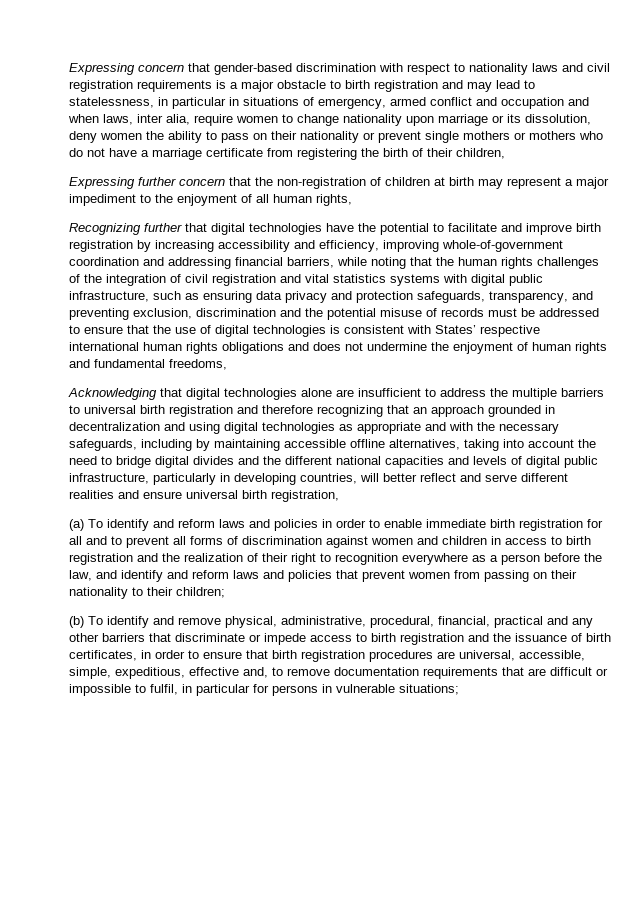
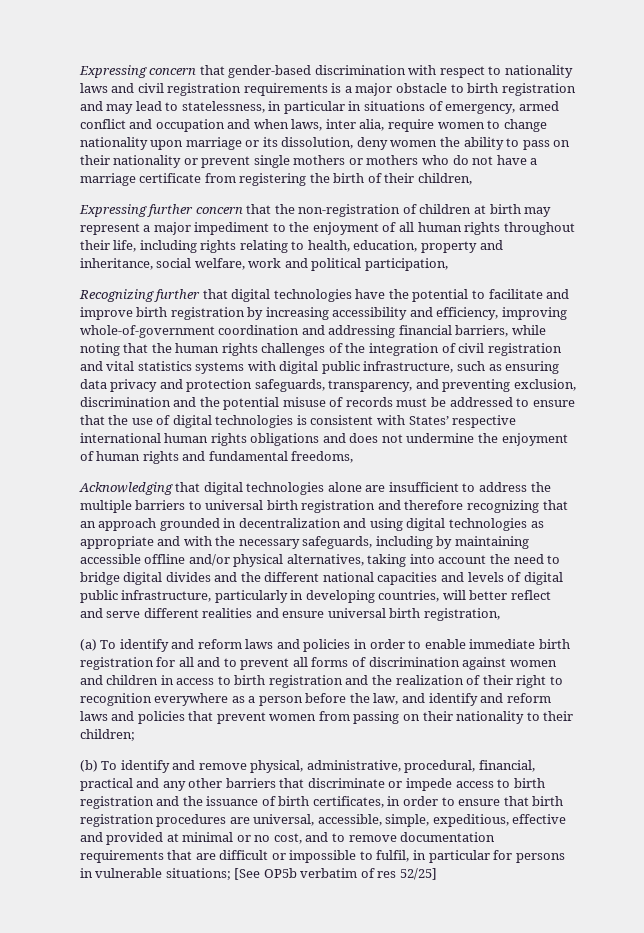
[315,194,352,206] rights, -> [464,222,575,235] [79,240,503,253] [79,258,448,271] rights throughout their life, including rights relating to health, education, property and inheritance, social welfare, work and political participation,
(385, 443) none -> [188,554,284,567] and/or physical
[242,667,268,678] and, -> [79,832,329,845] and provided at minimal or no cost, and
(459, 689) none -> [234,868,437,880] [See OP5b verbatim of res 52/25]

